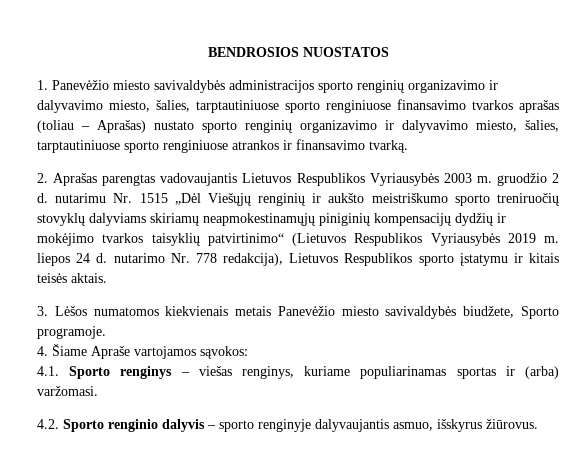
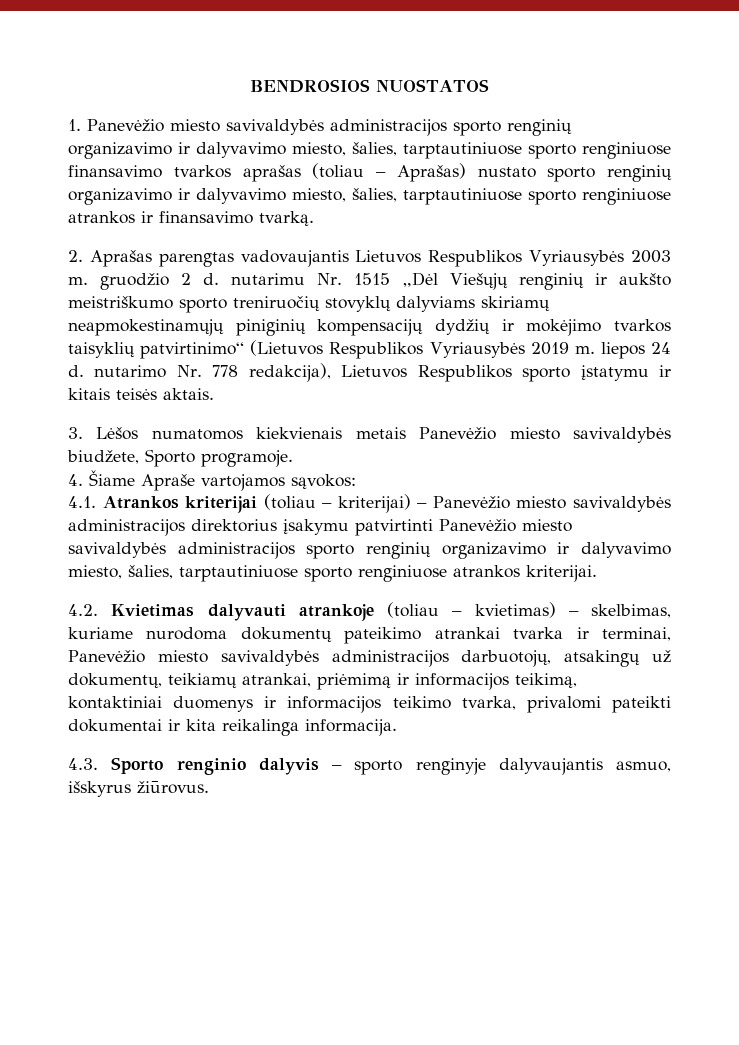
[69,366,559,379] [37,386,98,396] [37,419,59,429] Sporto renginys – viešas renginys, kuriame populiarinamas sportas ir (arba) varžomasi. // 4.2. -> [102,494,671,513] [68,519,572,536] [68,542,672,559] [68,565,597,582] [68,602,671,621] [68,627,672,644] [68,650,671,667] [68,673,577,690] [68,696,671,713] [68,719,397,736] [68,758,98,770] Atrankos kriterijai (toliau – kriterijai) – Panevėžio miesto savivaldybės administracijos direktorius įsakymu patvirtinti Panevėžio miesto savivaldybės administracijos sporto renginių organizavimo ir dalyvavimo miesto, šalies, tarptautiniuose sporto renginiuose atrankos kriterijai. // 4.2. Kvietimas dalyvauti atrankoje (toliau – kvietimas) – skelbimas, kuriame nurodoma dokumentų pateikimo atrankai tvarka ir terminai, Panevėžio miesto savivaldybės administracijos darbuotojų, atsakingų už dokumentų, teikiamų atrankai, priėmimą ir informacijos teikimą, kontaktiniai duomenys ir informacijos teikimo tvarka, privalomi pateikti dokumentai ir kita reikalinga informacija. // 4.3.

